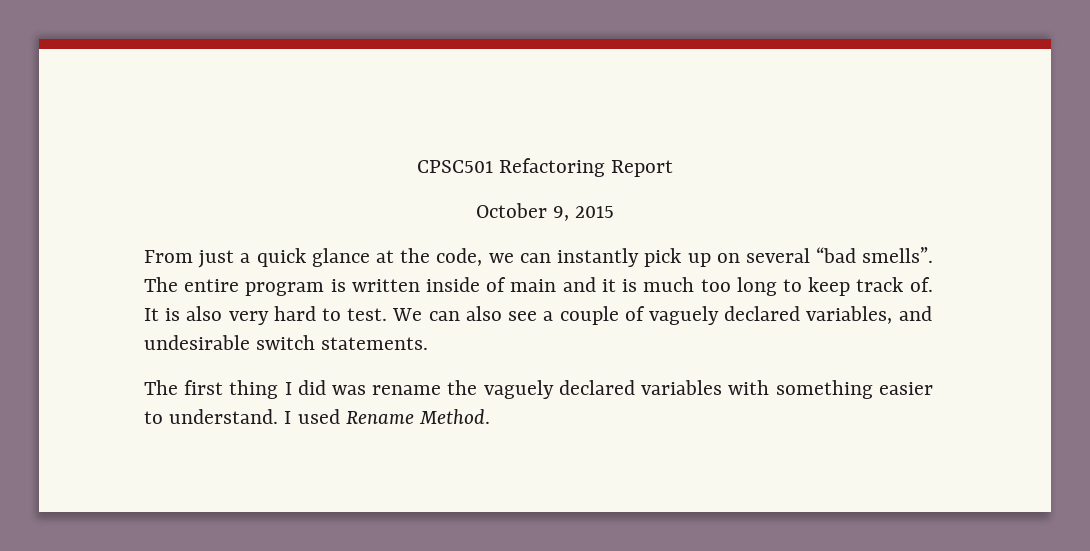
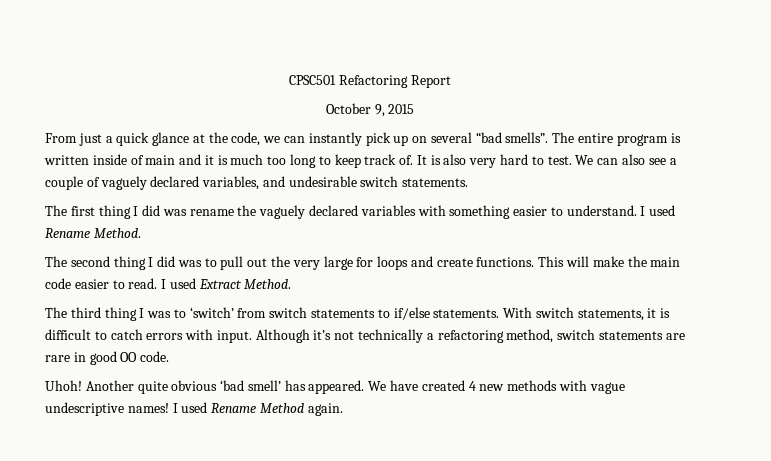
(491, 416) none -> [45,256,681,270] [45,278,292,289] [45,307,671,321] [45,329,685,343] [45,351,170,365] [45,380,625,394] [45,402,343,416] // The second thing I did was to pull out the very large for loops and create functions. This will make the main code easier to read. I used Extract Method. // The third thing I was to ‘switch’ from switch statements to if/else statements. With switch statements, it is difficult to catch errors with input. Although it’s not technically a refactoring method, switch statements are rare in good OO code. // Uhoh! Another quite obvious ‘bad smell’ has appeared. We have created 4 new methods with vague undescriptive names! I used Rename Method again.

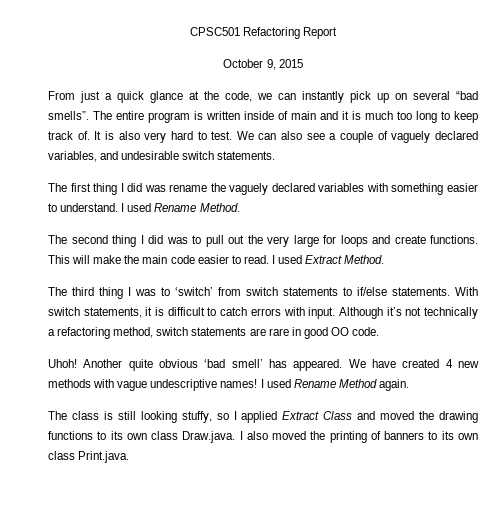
(343, 409) none -> [48,411,478,423] [48,431,478,443] [48,451,130,463] // The class is still looking stuffy, so I applied Extract Class and moved the drawing functions to its own class Draw.java. I also moved the printing of banners to its own class Print.java.

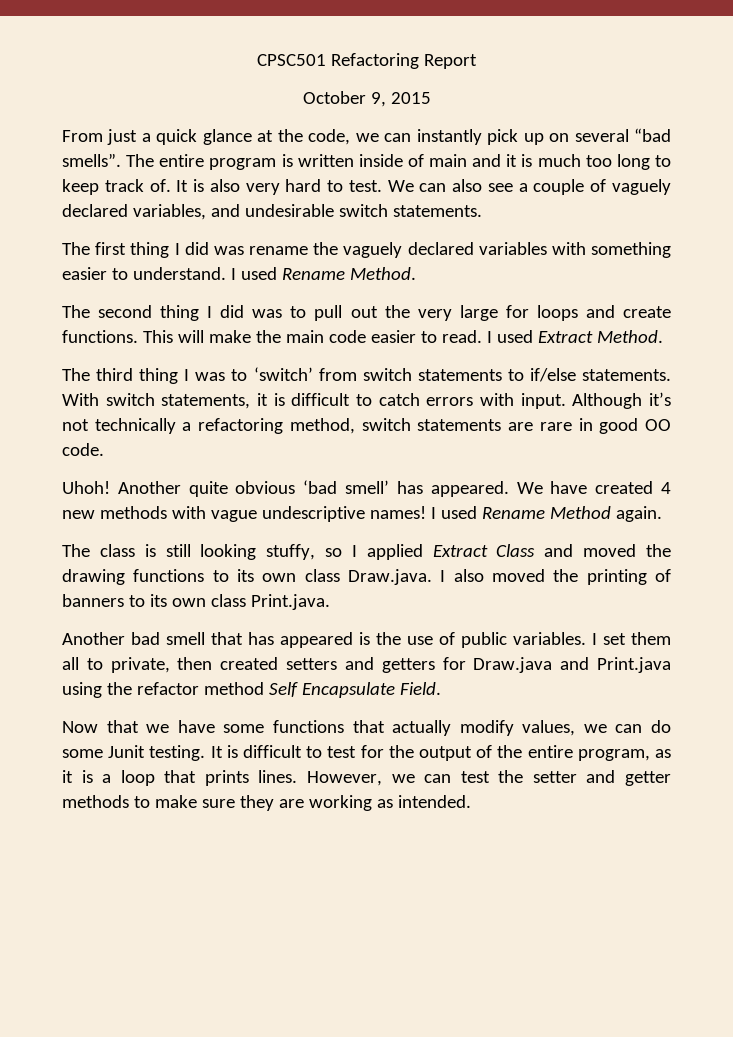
(130, 457) none -> [62,632,671,648] [62,657,672,673] [62,682,441,698] [62,720,672,736] [62,745,671,761] [62,770,671,786] [62,795,471,811] // Another bad smell that has appeared is the use of public variables. I set them all to private, then created setters and getters for Draw.java and Print.java using the refactor method Self Encapsulate Field. // Now that we have some functions that actually modify values, we can do some Junit testing. It is difficult to test for the output of the entire program, as it is a loop that prints lines. However, we can test the setter and getter methods to make sure they are working as intended.

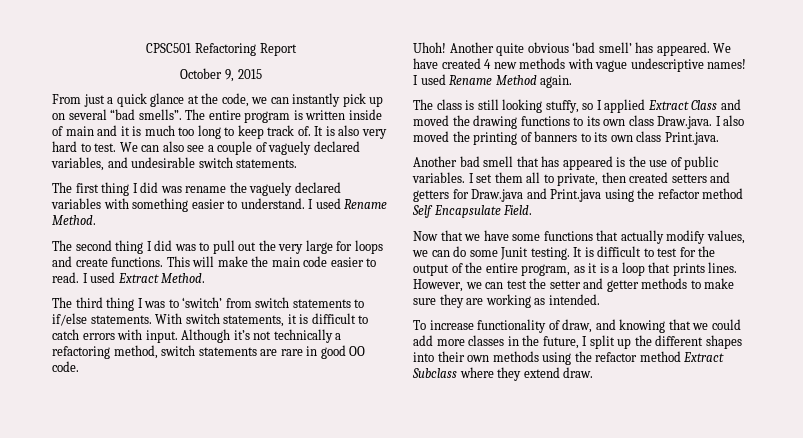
(471, 801) none -> [413,319,741,333] [413,335,742,349] [413,351,725,365] [412,367,594,381] // To increase functionality of draw, and knowing that we could add more classes in the future, I split up the different shapes into their own methods using the refactor method Extract Subclass where they extend draw.

